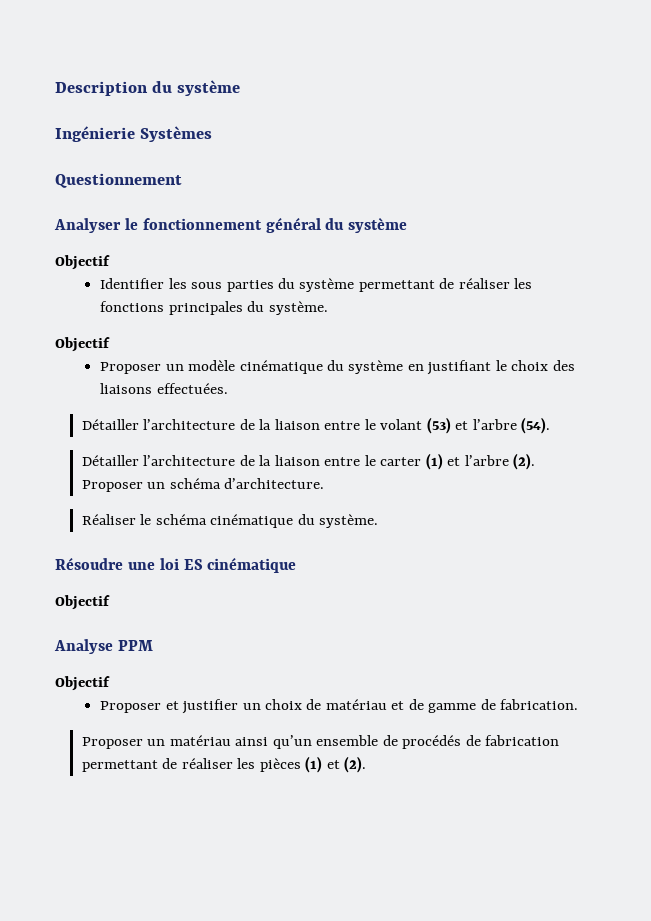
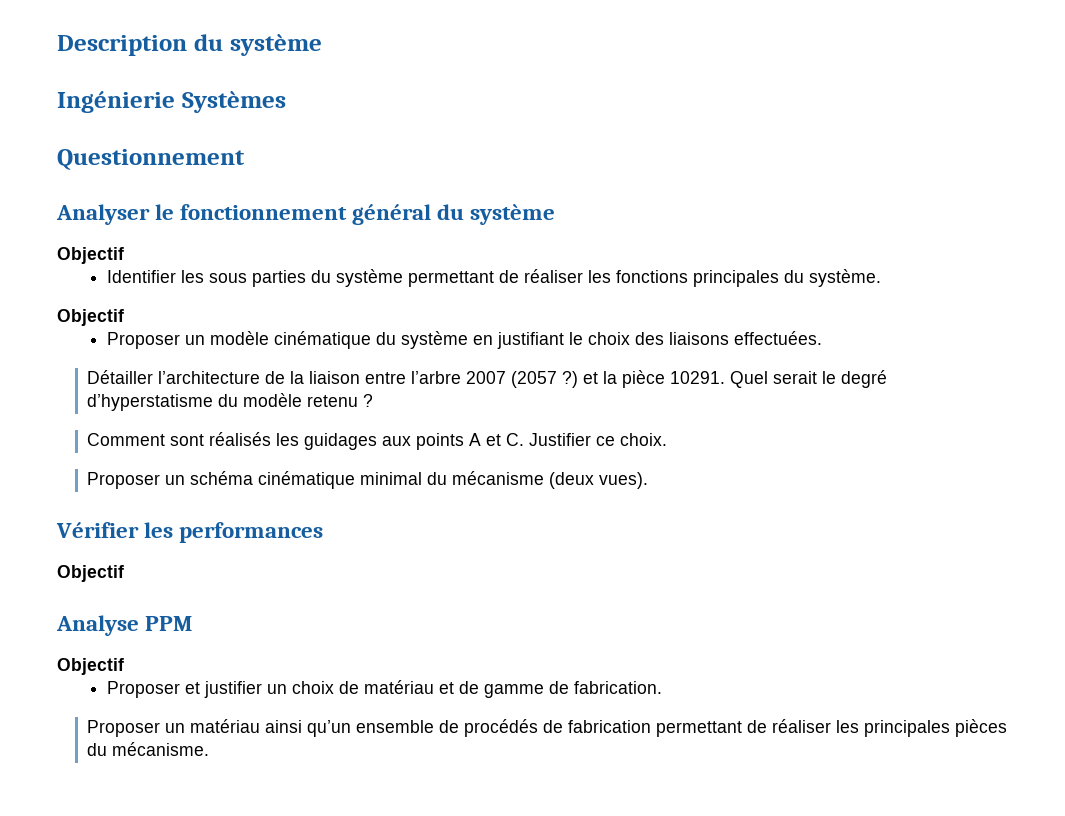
[364,417,550,434] [81,453,535,470] [81,478,325,492] [81,514,379,528] [55,557,297,573] le volant (53) et l’arbre (54). // Détailler l’architecture de la liaison entre le carter (1) et l’arbre (2). Proposer un schéma d’architecture. // Réaliser le schéma cinématique du système. // Résoudre une loi ES cinématique -> [411,370,888,388] [87,393,374,411] [87,432,668,450] [87,471,649,489] [56,522,324,543] l’arbre 2007 (2057 ?) et la pièce 10291. Quel serait le degré d’hyperstatisme du modèle retenu ? // Comment sont réalisés les guidages aux points A et C. Justifier ce choix. // Proposer un schéma cinématique minimal du mécanisme (deux vues). // Vérifier les performances
[259,756,367,773] pièces (1) et (2). -> [864,719,1008,737] [87,742,210,756] principales pièces du mécanisme.

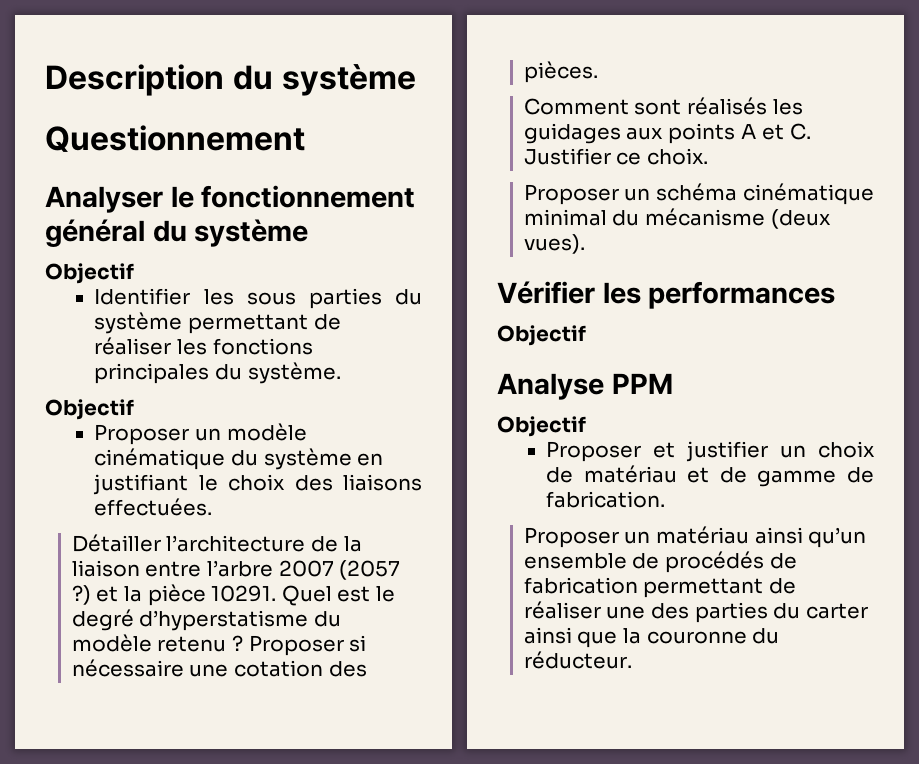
[57,91,286,113] // Ingénierie Systèmes -> (416, 80) none
[773,371,818,384] serait -> [337,586,371,602] est
(374, 400) none -> [248,635,367,656] [71,659,367,677] [523,61,598,83] Proposer si nécessaire une cotation des pièces.
[836,719,1008,737] [87,742,210,756] les principales pièces du mécanisme. -> [606,602,868,623] [523,627,780,648] [523,651,632,669] une des parties du carter ainsi que la couronne du réducteur.

